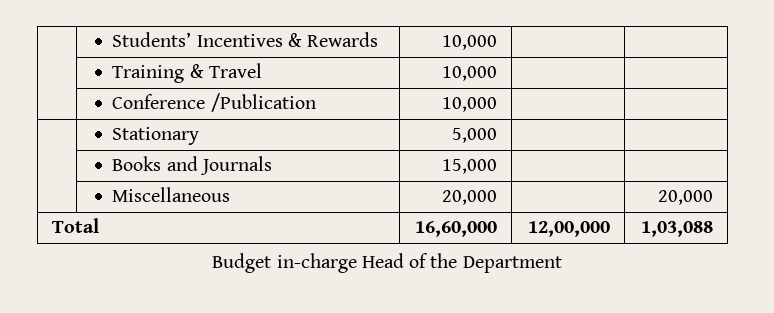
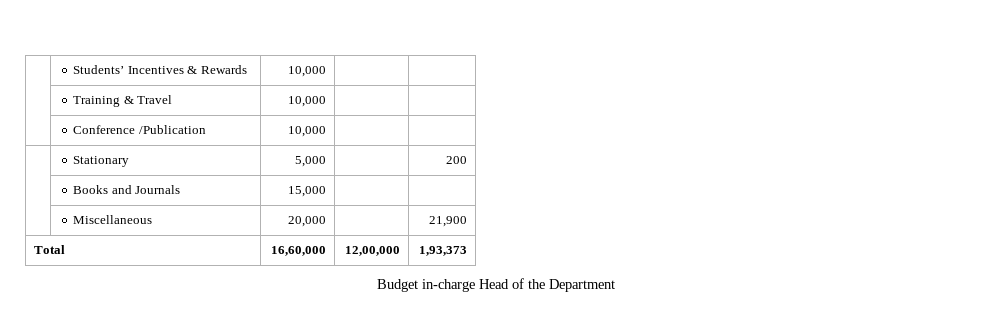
(498, 135) none -> [445,156,467,164] 200
[658,190,714,205] 20,000 -> [428,216,467,227] 21,900
[641,221,714,237] 1,03,088 -> [418,246,467,256] 1,93,373

